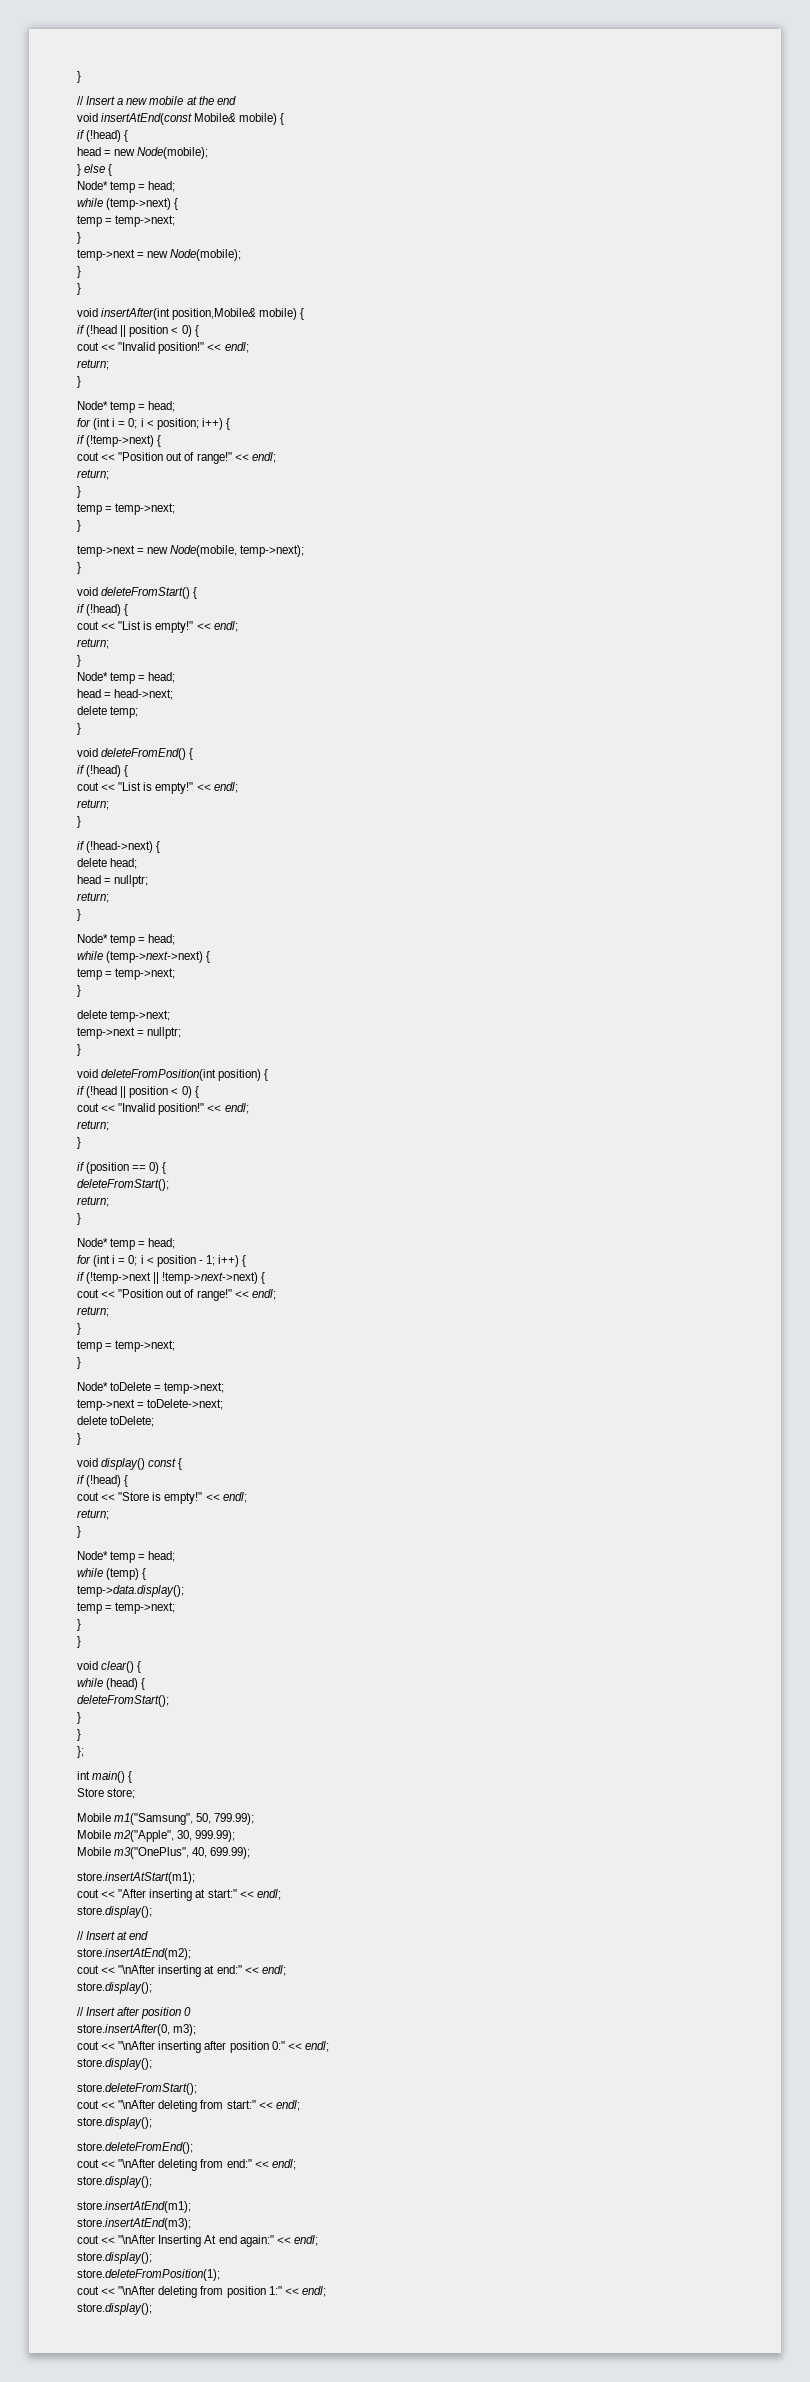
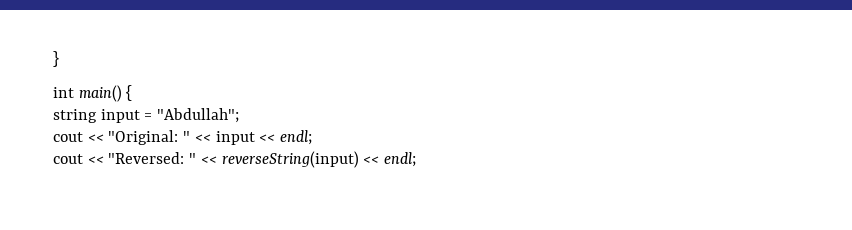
[77,71,81,83] [77,96,236,105] [77,113,285,125] [77,130,129,142] [77,147,209,159] [77,164,113,176] [77,181,176,193] [77,198,179,210] [77,215,176,227] [77,232,81,244] [77,249,242,261] [77,266,81,278] [77,283,81,295] [77,308,305,320] [77,325,199,337] [77,342,249,354] [77,359,109,370] [77,376,81,388] [77,401,176,413] [77,418,230,430] [77,435,162,447] [77,452,276,464] [77,469,109,480] [77,486,81,498] [77,503,176,515] [77,520,81,532] [77,545,305,557] [77,562,81,574] [77,587,198,599] [77,604,129,616] [77,621,238,633] [77,638,109,649] [77,655,81,667] [77,672,176,684] [77,689,174,700] [77,706,139,718] [77,723,81,735] [77,748,194,760] [77,765,129,777] [77,782,238,794] [77,799,109,810] [77,816,81,828] [77,841,161,853] [77,858,138,869] [77,875,149,887] [77,892,109,903] [77,909,81,921] [77,934,176,946] [77,951,211,963] [77,968,176,980] [77,985,81,997] [77,1010,171,1022] [77,1027,182,1039] [77,1044,81,1056] [77,1069,269,1081] [77,1086,199,1098] [77,1103,249,1115] [77,1120,109,1131] [77,1137,81,1149] [77,1162,167,1174] [77,1179,169,1191] [77,1196,109,1207] [77,1213,81,1225] [77,1238,176,1250] [77,1255,247,1267] [77,1272,266,1284] [77,1289,276,1301] [77,1306,109,1317] [77,1323,81,1335] [77,1340,176,1352] [77,1357,81,1369] [77,1382,225,1394] [77,1399,224,1411] [77,1416,155,1427] [77,1433,81,1445] [77,1458,183,1470] [77,1475,129,1487] [77,1492,247,1504] [77,1509,109,1520] [77,1526,81,1538] [77,1551,176,1563] [77,1568,147,1580] [77,1585,184,1597] [77,1602,176,1614] [77,1619,81,1631] [77,1636,81,1648] [77,1661,142,1673] [77,1678,146,1690] [77,1695,169,1707] [77,1712,81,1724] [77,1729,81,1741] [77,1746,84,1758] [77,1771,133,1783] [77,1788,136,1799] [77,1813,255,1825] [77,1830,236,1842] [77,1847,251,1859] [77,1872,195,1884] [77,1889,281,1901] [77,1906,152,1918] [77,1931,149,1940] [77,1948,191,1960] [77,1965,286,1977] [77,1982,152,1994] [77,2007,192,2019] [77,2024,197,2036] [77,2041,329,2053] [77,2058,152,2070] [77,2083,197,2095] [77,2100,300,2112] [77,2117,152,2129] [77,2142,193,2154] [77,2159,296,2171] [77,2176,152,2188] [77,2201,191,2213] [77,2218,191,2230] [77,2235,318,2247] [77,2252,152,2264] [77,2269,220,2281] [77,2286,326,2298] [77,2303,152,2315] } // // Insert a new mobile at the end // void insertAtEnd(const Mobile& mobile) { // if (!head) { // head = new Node(mobile); // } else { // Node* temp = head; // while (temp->next) { // temp = temp->next; // } // temp->next = new Node(mobile); // } // } // void insertAfter(int position,Mobile& mobile) { // if (!head || position < 0) { // cout << "Invalid position!" << endl; // return; // } // Node* temp = head; // for (int i = 0; i < position; i++) { // if (!temp->next) { // cout << "Position out of range!" << endl; // return; // } // temp = temp->next; // } // temp->next = new Node(mobile, temp->next); // } // void deleteFromStart() { // if (!head) { // cout << "List is empty!" << endl; // return; // } // Node* temp = head; // head = head->next; // delete temp; // } // void deleteFromEnd() { // if (!head) { // cout << "List is empty!" << endl; // return; // } // if (!head->next) { // delete head; // head = nullptr; // return; // } // Node* temp = head; // while (temp->next->next) { // temp = temp->next; // } // delete temp->next; // temp->next = nullptr; // } // void deleteFromPosition(int position) { // if (!head || position < 0) { // cout << "Invalid position!" << endl; // return; // } // if (position == 0) { // deleteFromStart(); // return; // } // Node* temp = head; // for (int i = 0; i < position - 1; i++) { // if (!temp->next || !temp->next->next) { // cout << "Position out of range!" << endl; // return; // } // temp = temp->next; // } // Node* toDelete = temp->next; // temp->next = toDelete->next; // delete toDelete; // } // void display() const { // if (!head) { // cout << "Store is empty!" << endl; // return; // } // Node* temp = head; // while (temp) { // temp->data.display(); // temp = temp->next; // } // } // void clear() { // while (head) { // deleteFromStart(); // } // } // }; // int main() { // Store store; // Mobile m1("Samsung", 50, 799.99); // Mobile m2("Apple", 30, 999.99); // Mobile m3("OnePlus", 40, 699.99); // store.insertAtStart(m1); // cout << "After inserting at start:" << endl; // store.display(); // // Insert at end // store.insertAtEnd(m2); // cout << "\nAfter inserting at end:" << endl; // store.display(); // // Insert after position 0 // store.insertAfter(0, m3); // cout << "\nAfter inserting after position 0:" << endl; // store.display(); // store.deleteFromStart(); // cout << "\nAfter deleting from start:" << endl; // store.display(); // store.deleteFromEnd(); // cout << "\nAfter deleting from end:" << endl; // store.display(); // store.insertAtEnd(m1); // store.insertAtEnd(m3); // cout << "\nAfter Inserting At end again:" << endl; // store.display(); // store.deleteFromPosition(1); // cout << "\nAfter deleting from position 1:" << endl; // store.display(); -> [53,51,59,67] [53,85,133,102] [53,108,240,123] [53,130,313,145] [53,151,417,168] } // int main() { // string input = "Abdullah"; // cout << "Original: " << input << endl; // cout << "Reversed: " << reverseString(input) << endl;

